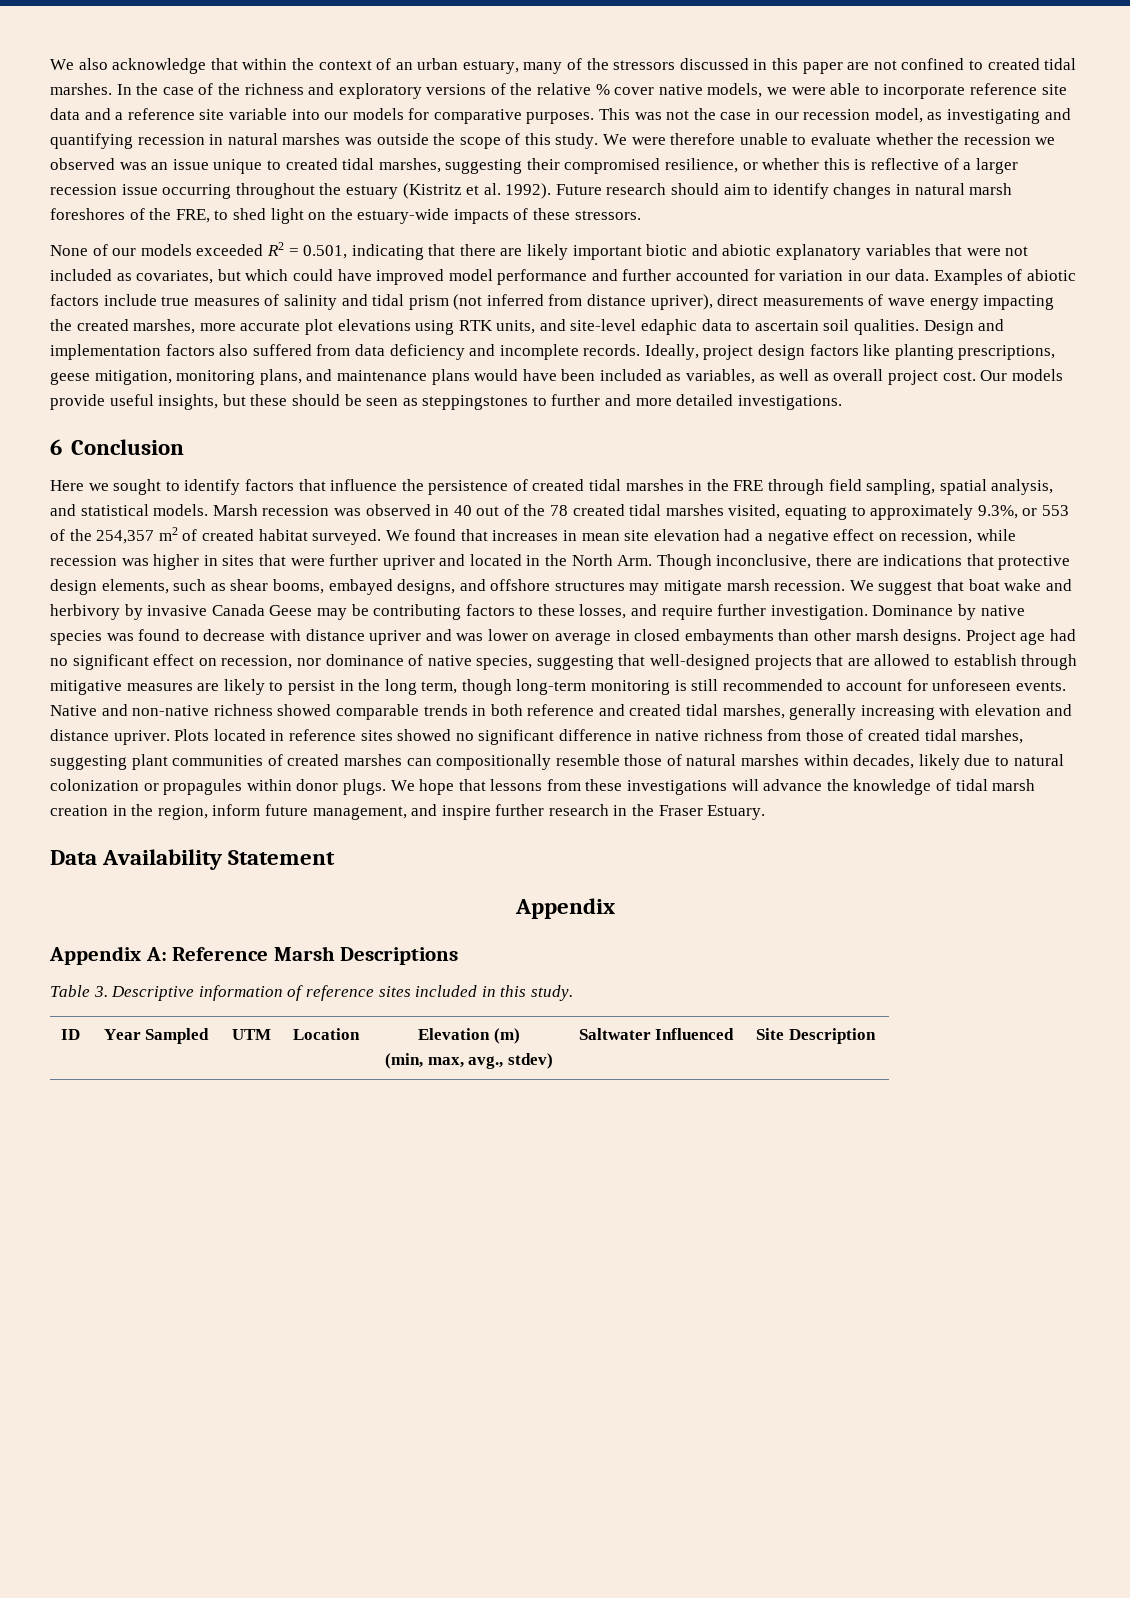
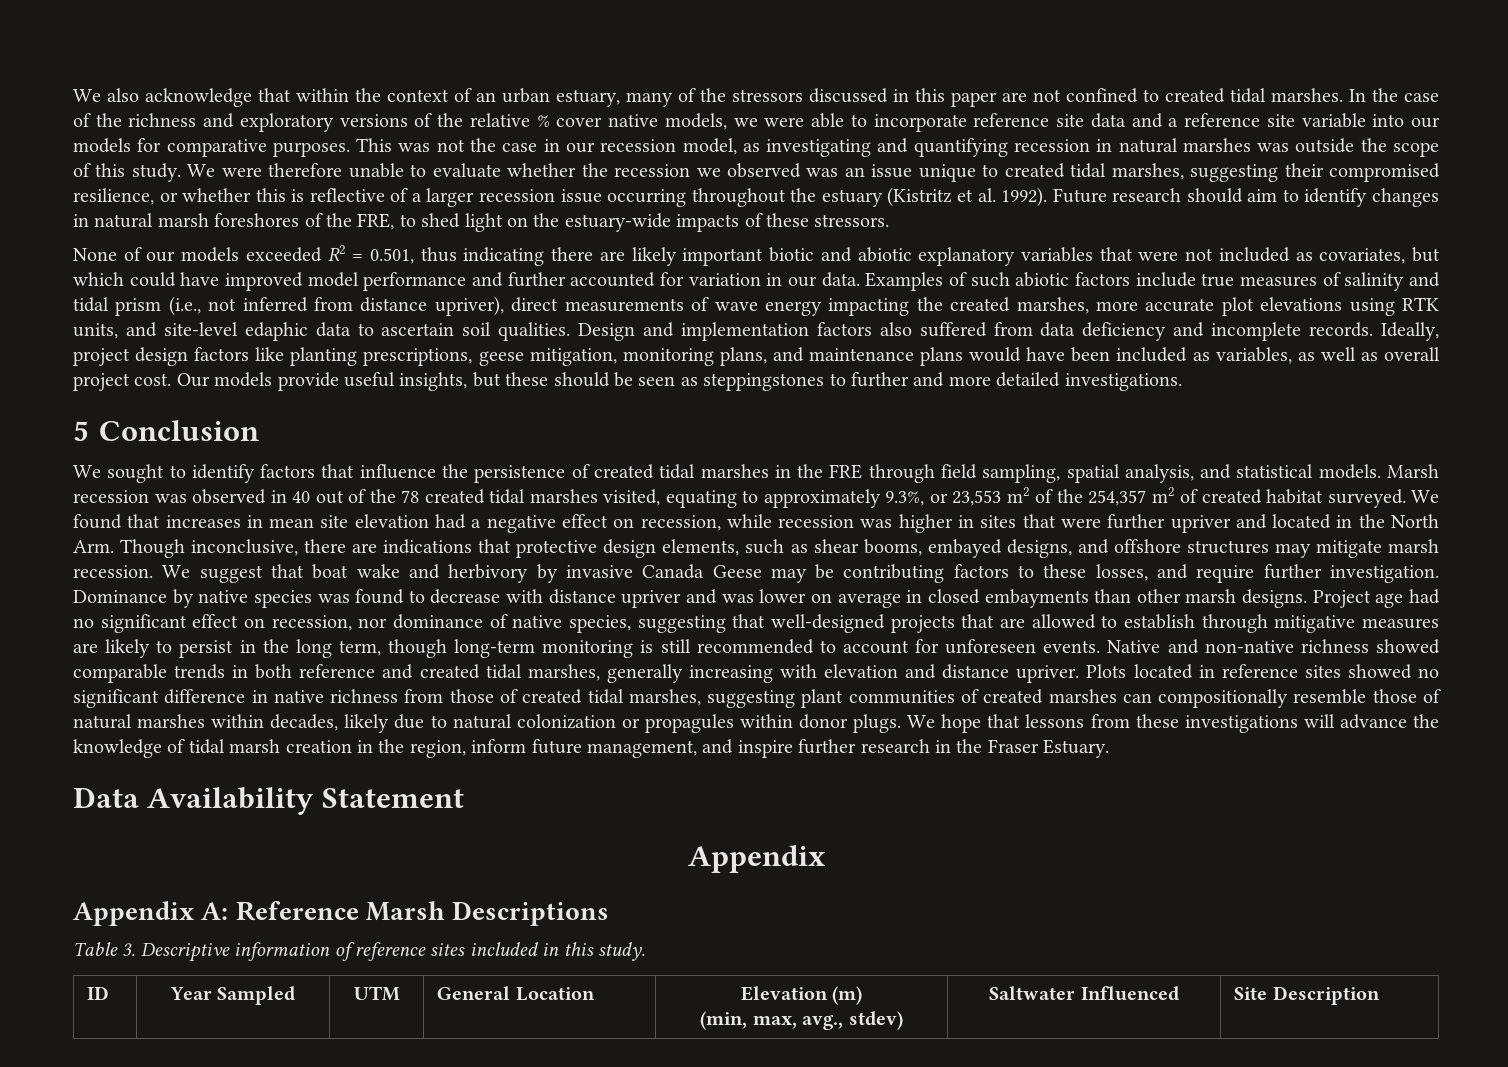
[351,244,456,260] indicating that -> [420,247,545,266] thus indicating
(1023, 275) none -> [970,272,1010,287] such
[453,294,483,310] (not -> [168,296,237,316] (i.e., not
[50,439,62,455] 6 -> [73,421,89,441] 5
[50,480,109,491] Here we -> [73,465,101,478] We
[1041,505,1069,516] 553 -> [952,487,1030,506] 23,553 m2
(271, 1034) none -> [437,986,511,1000] General

